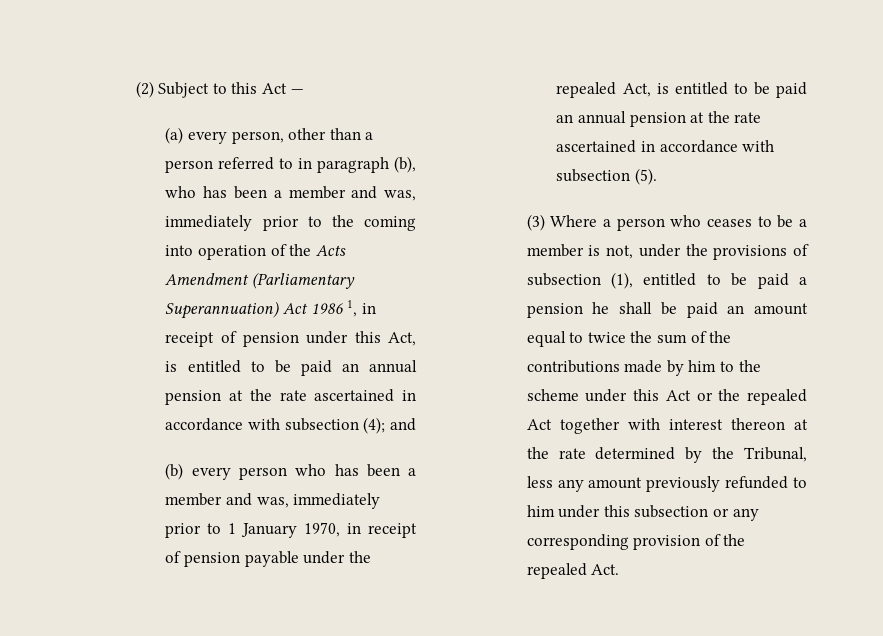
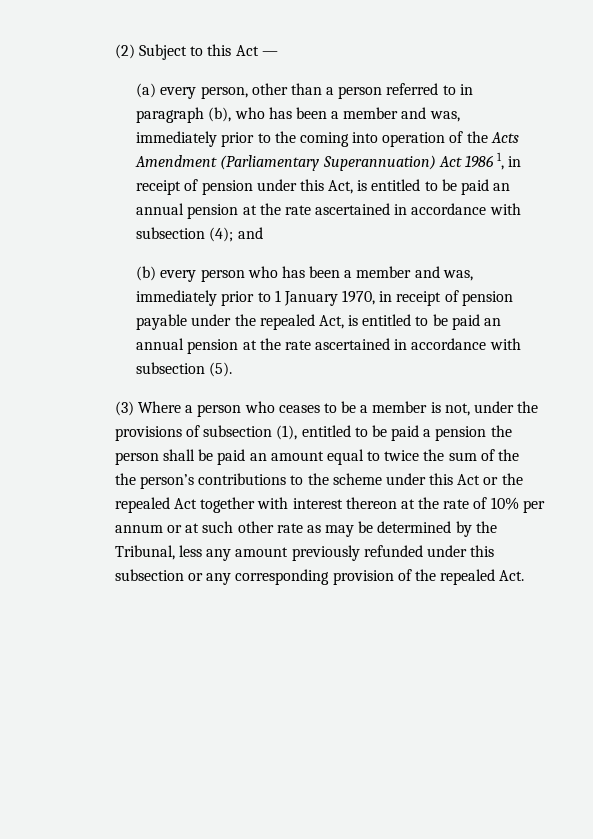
[592,302,610,314] he -> [490,425,512,437] [114,452,159,465] the person
[526,360,717,376] contributions made by him -> [114,473,287,489] the person’s contributions
(586, 453) none -> [473,497,545,513] [114,521,374,537] of 10% per annum or at such other rate as may be
[793,477,807,488] [526,505,555,517] to him -> (423, 551) none

